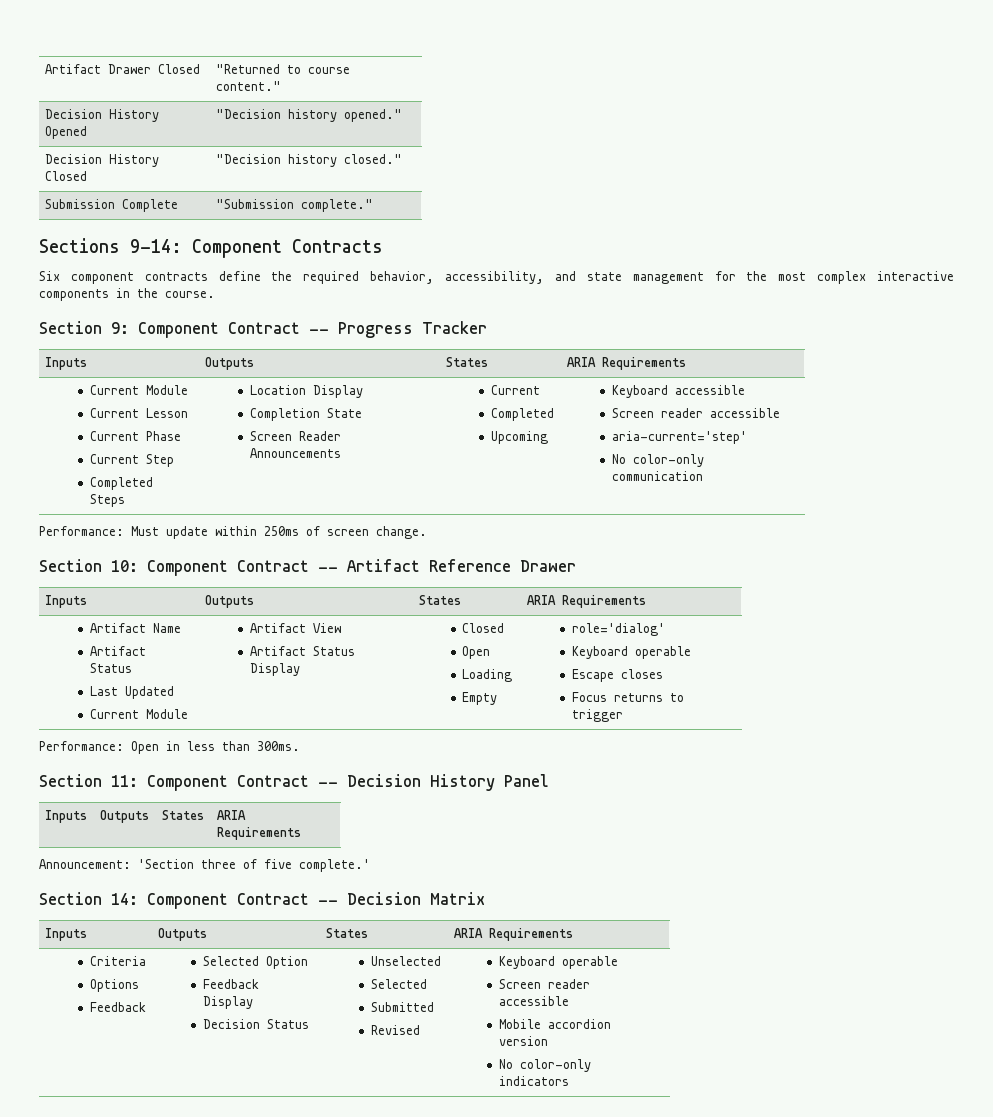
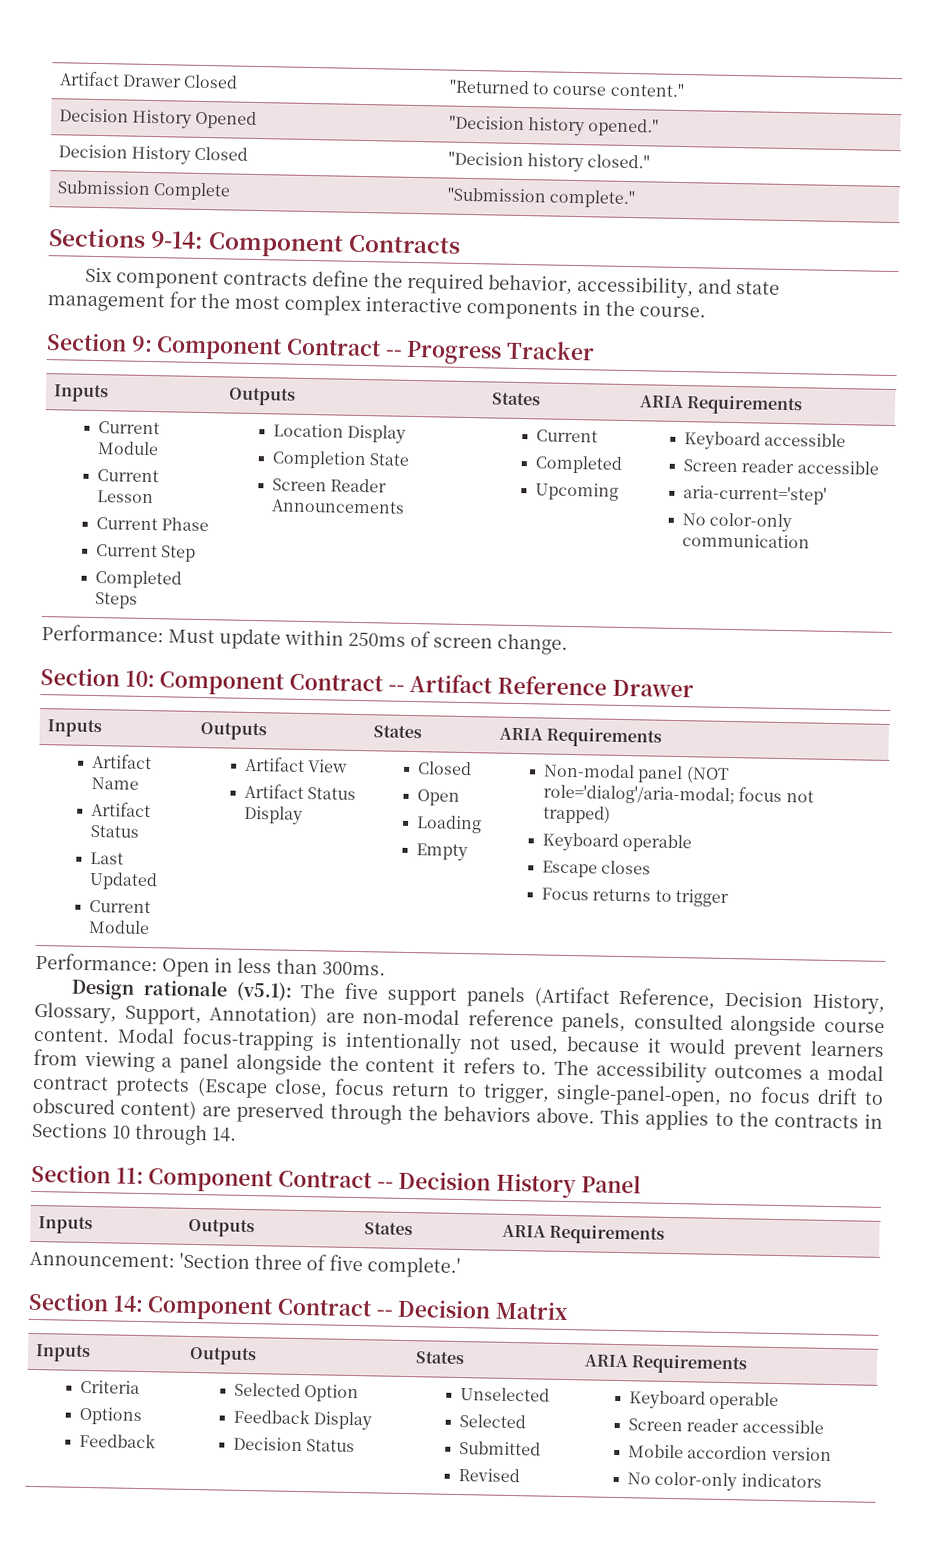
[571,623,665,636] role='dialog' -> [543,763,730,784] [543,784,814,806] [543,805,612,824] Non-modal panel (NOT role='dialog'/aria-modal; focus not trapped)
(300, 746) none -> [71,978,885,1014] [34,1001,885,1037] [33,1027,886,1061] [33,1048,884,1083] [32,1075,884,1107] [32,1097,884,1131] [32,1121,237,1146] // Design rationale (v5.1): The five support panels (Artifact Reference, Decision History, Glossary, Support, Annotation) are non-modal reference panels, consulted alongside course content. Modal focus-trapping is intentionally not used, because it would prevent learners from viewing a panel alongside the content it refers to. The accessibility outcomes a modal contract protects (Escape close, focus return to trigger, single-panel-open, no focus drift to obscured content) are preserved through the behaviors above. This applies to the contracts in Sections 10 through 14.

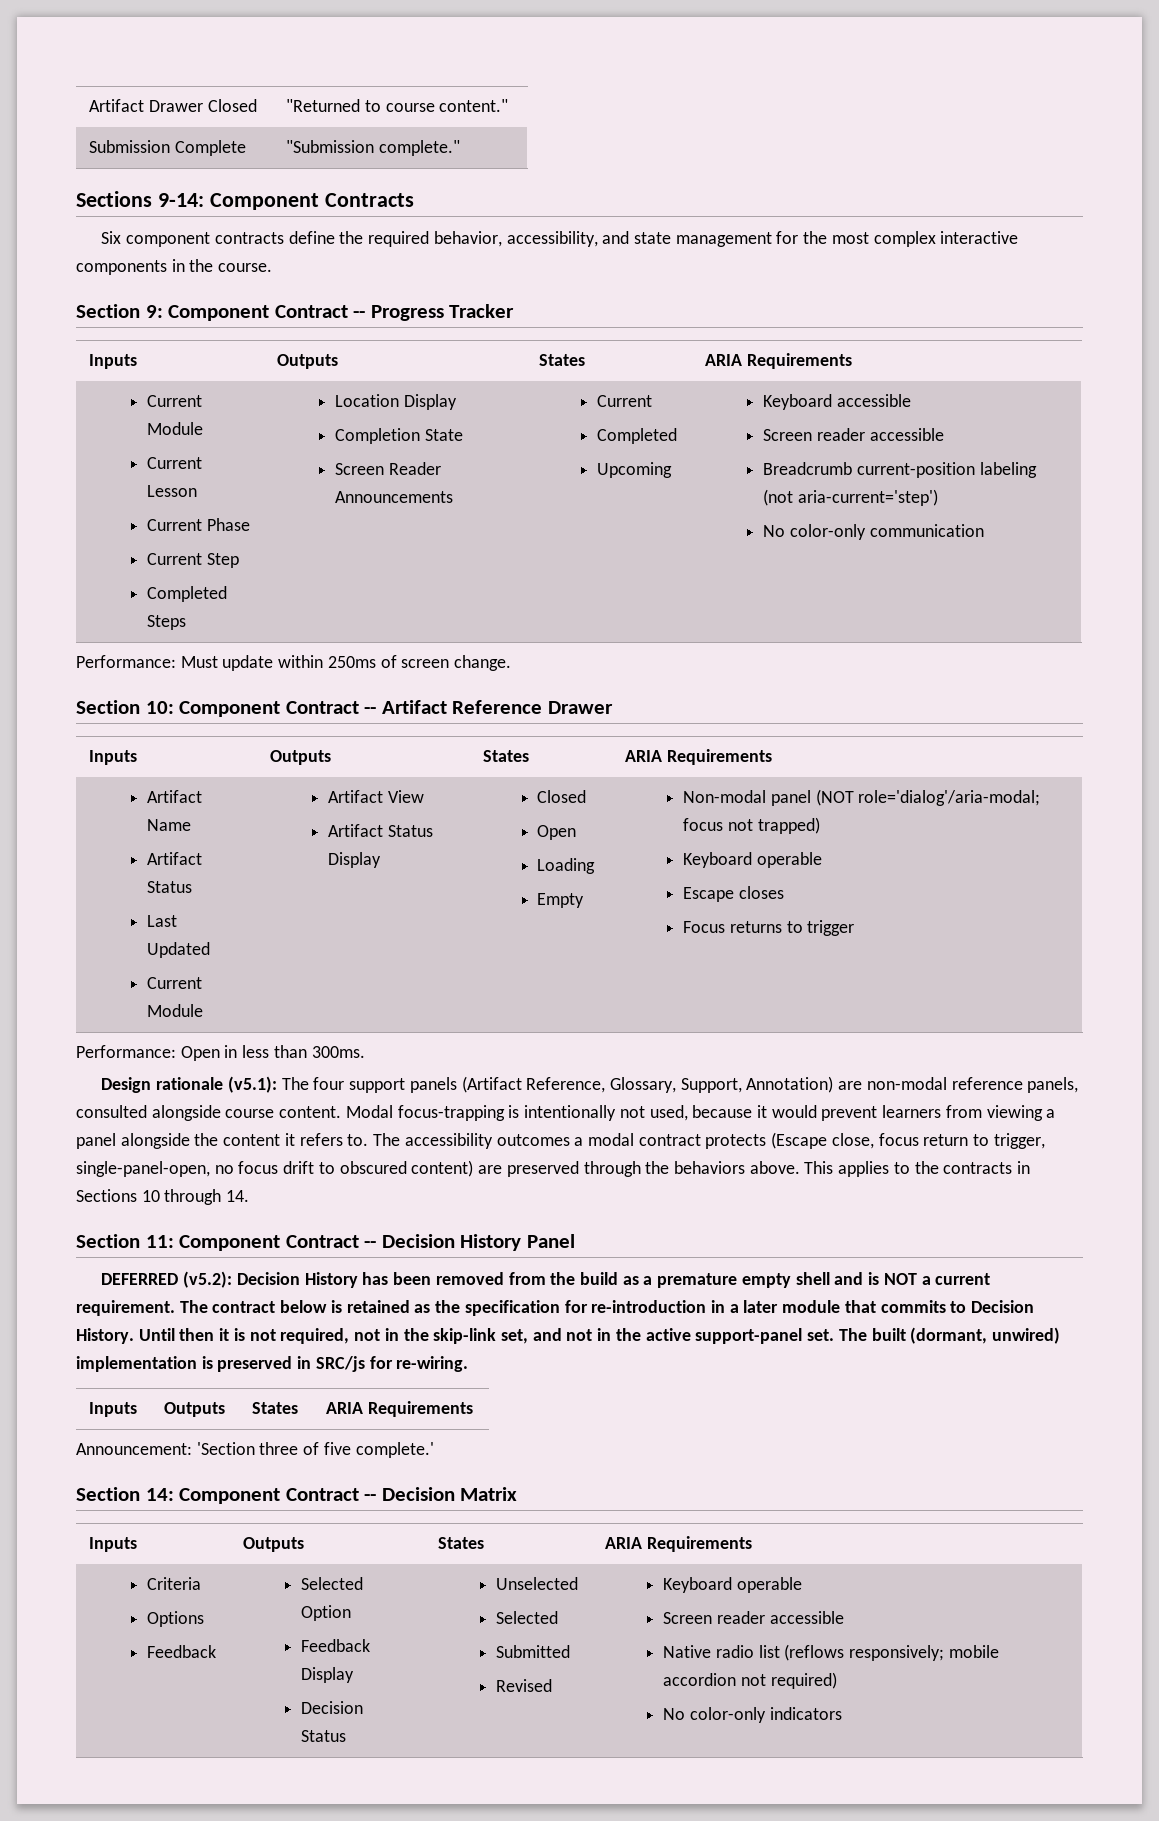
[58,108,258,129] [448,115,660,137] [57,144,249,165] [447,151,651,173] // Decision History Opened | "Decision history opened." // Decision History Closed | "Decision history closed." -> (509, 105) none
[683,485,828,505] aria-current='step' -> [763,462,1037,478] [763,489,938,506] Breadcrumb current-position labeling (not aria-current='step')
[344,982,380,1000] five -> [313,1077,345,1090] four
[724,990,885,1014] Decision History, -> (606, 1085) none
(641, 1184) none -> [101,1271,991,1288] [76,1300,1035,1316] [76,1327,1060,1344] [76,1356,469,1372] // DEFERRED (v5.2): Decision History has been removed from the build as a premature empty shell and is NOT a current requirement. The contract below is retained as the specification for re-introduction in a later module that commits to Decision History. Until then it is not required, not in the skip-link set, and not in the active support-panel set. The built (dormant, unwired) implementation is preserved in SRC/js for re-wiring.
[628,1444,832,1462] Mobile accordion version -> [663,1644,999,1661] [663,1672,837,1689] Native radio list (reflows responsively; mobile accordion not required)

